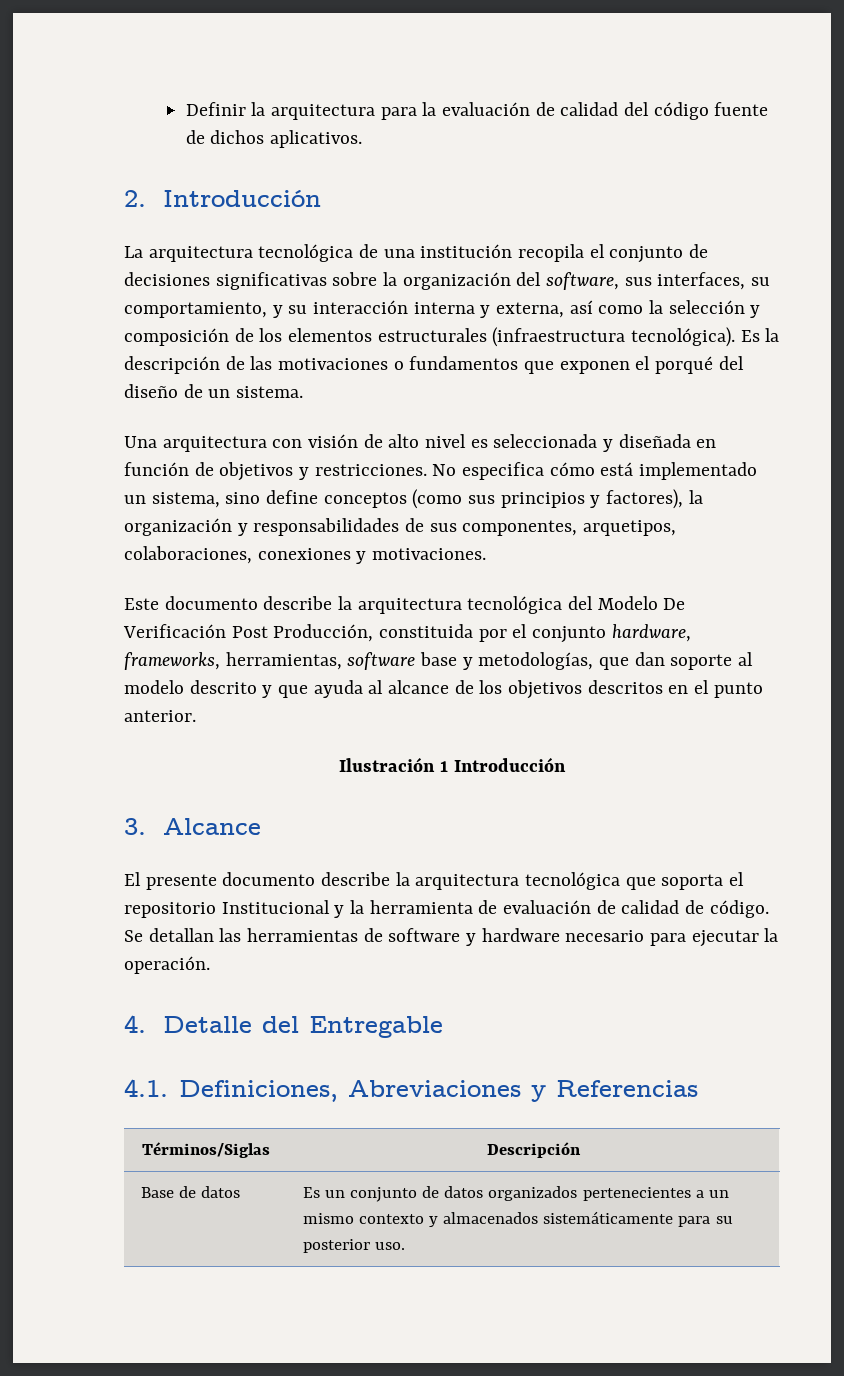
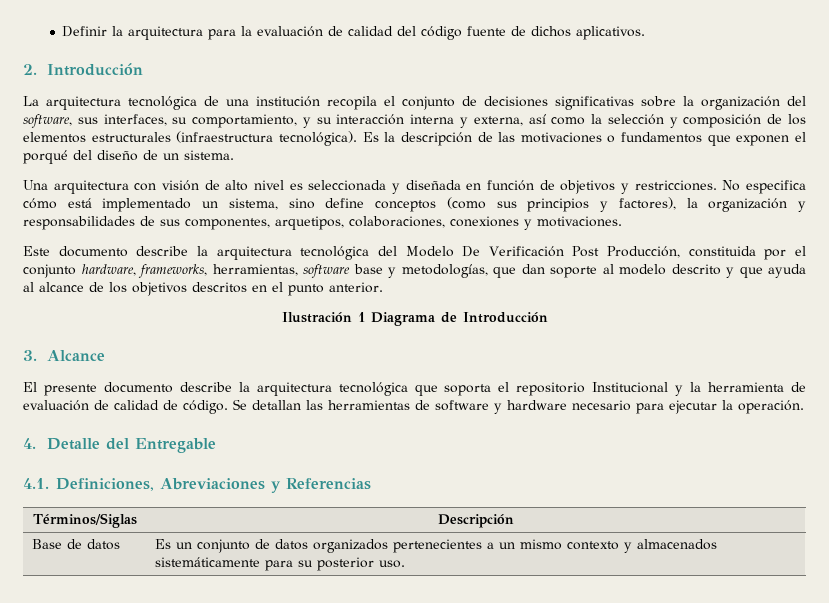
(448, 766) none -> [370,312,457,326] Diagrama de

